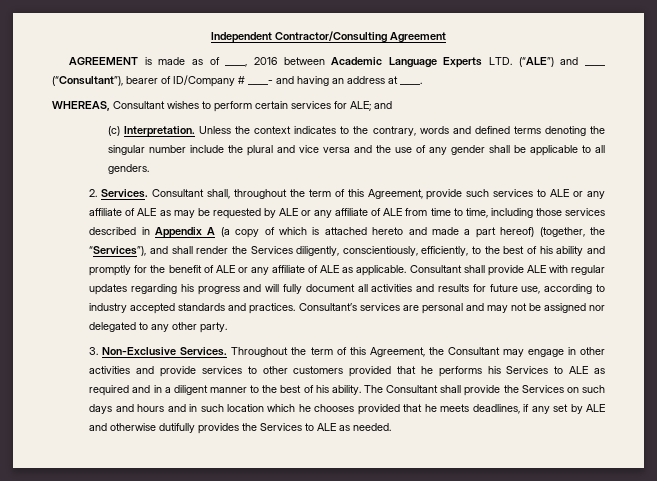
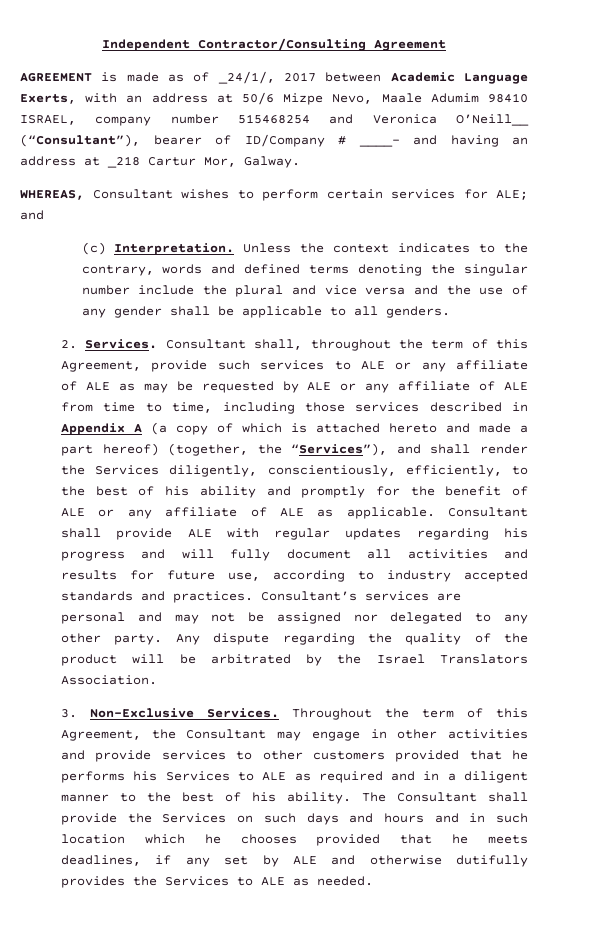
[225,57,277,67] ____, 2016 -> [217,71,316,84] _24/1/, 2017
[443,57,579,68] [584,65,605,66] Experts LTD. (“ALE”) and ____ -> [20,92,528,105] [20,114,529,126] Exerts, with an address at 50/6 Mizpe Nevo, Maale Adumim 98410 ISRAEL, company number 515468254 and Veronica O’Neill__
[400,82,422,85] ____. -> [107,156,300,168] _218 Cartur Mor, Galway.
(228, 327) none -> [175,633,528,645] [61,654,528,666] [61,675,158,685] Any dispute regarding the quality of the product will be arbitrated by the Israel Translators Association.

